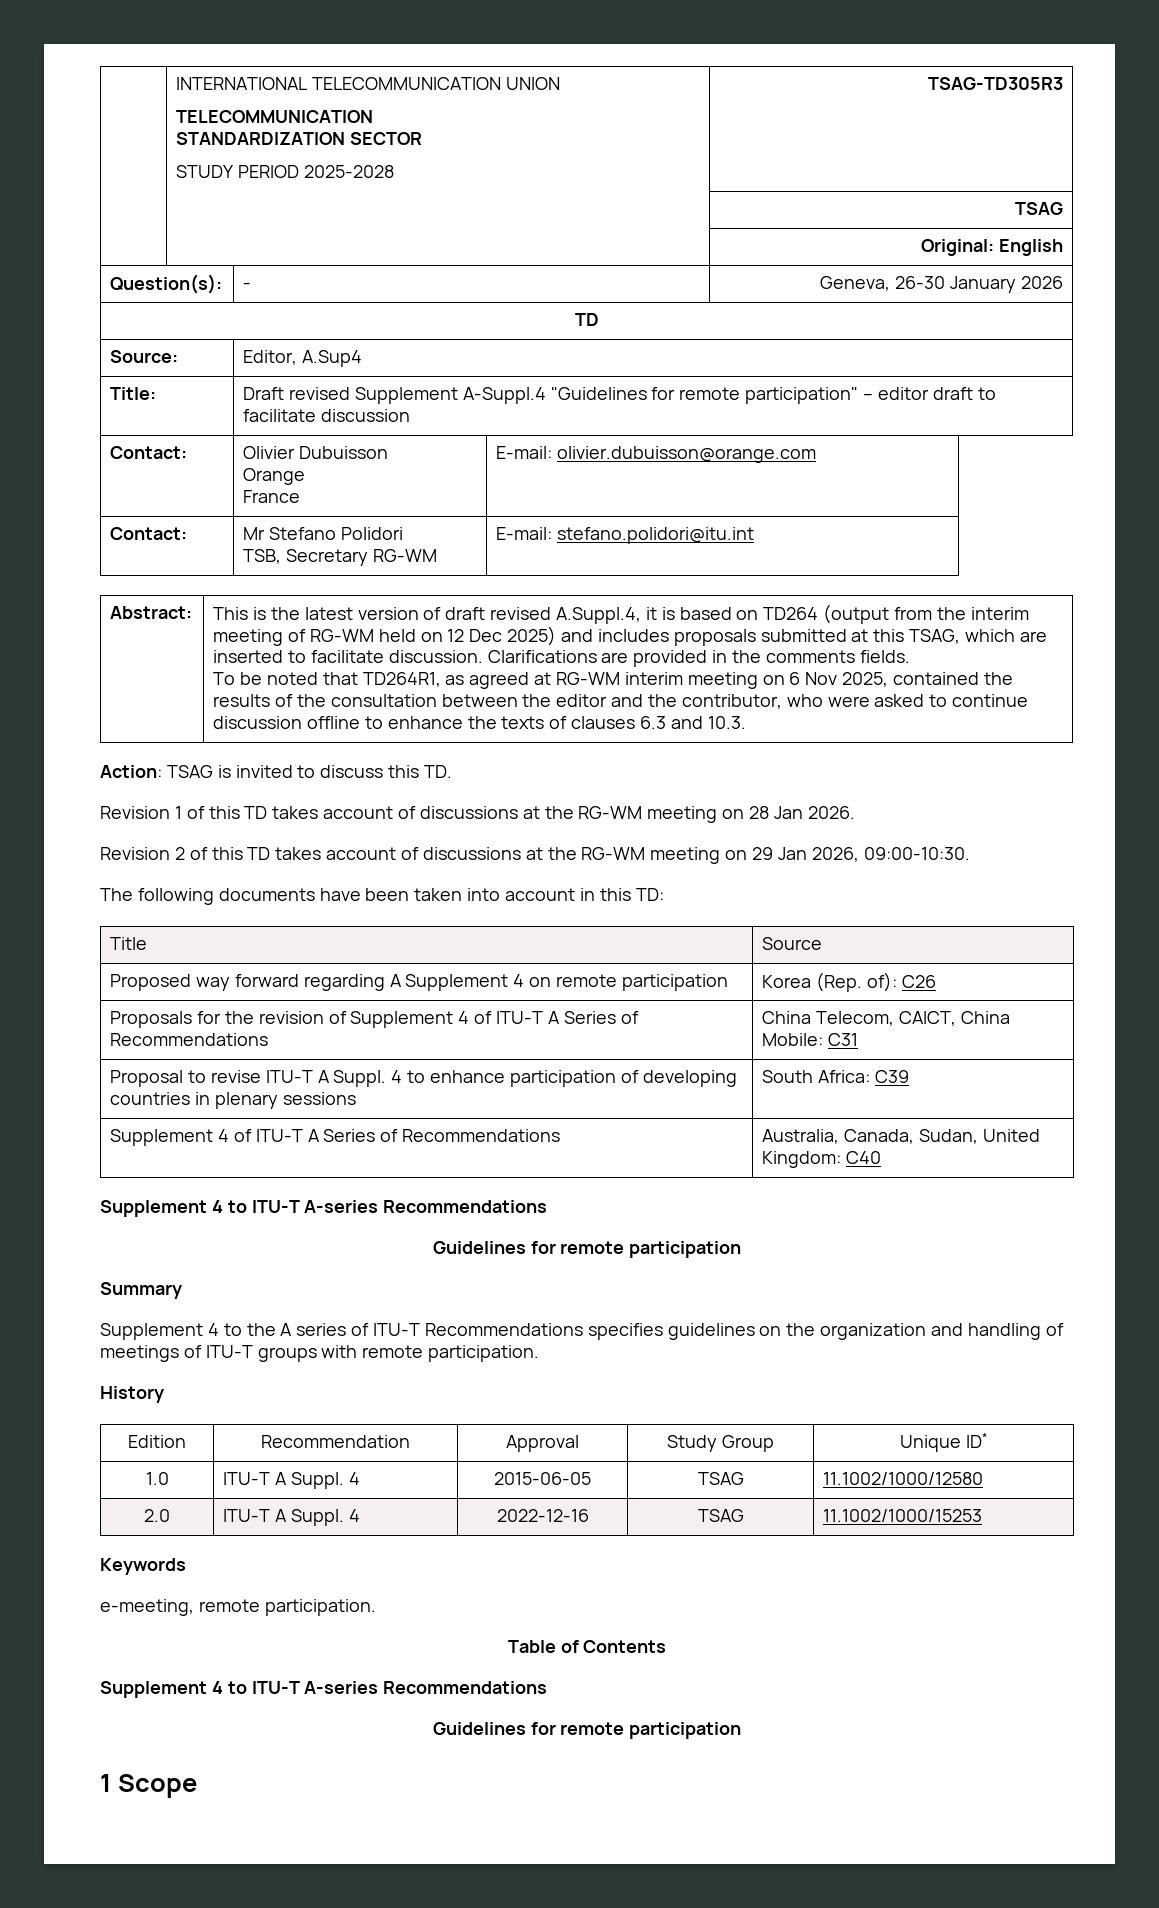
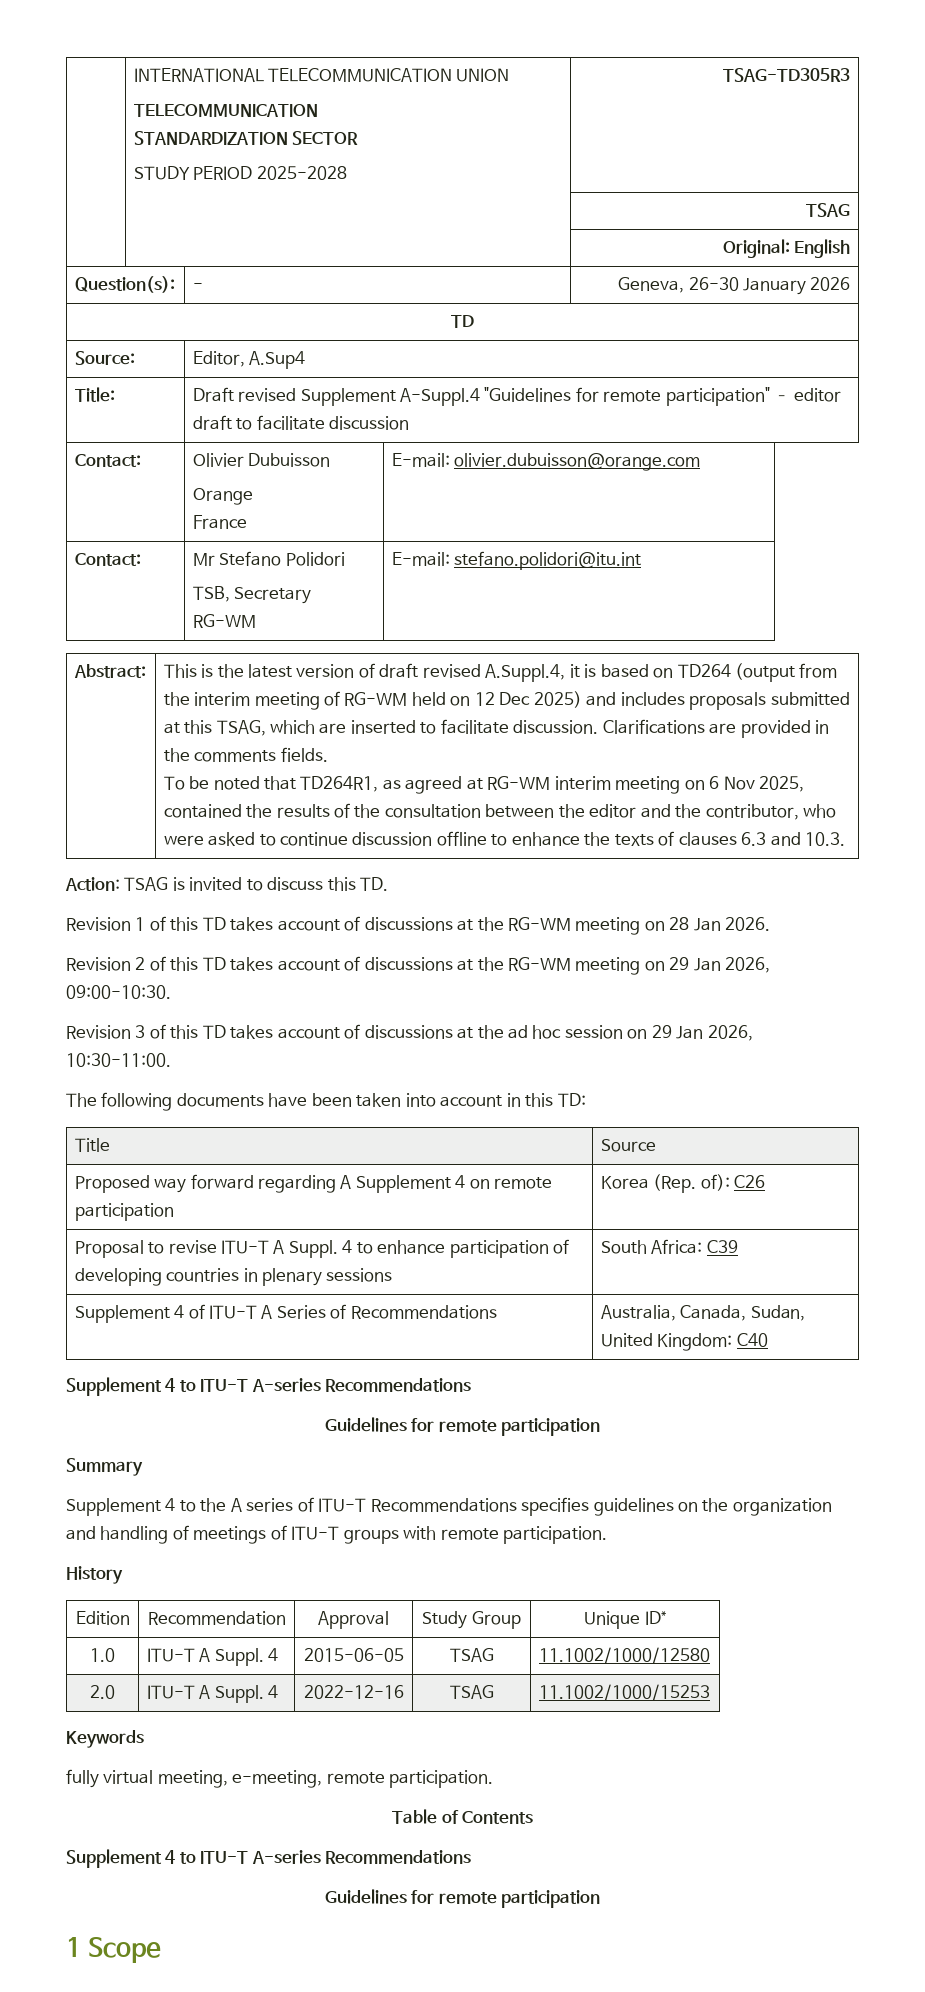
(970, 853) none -> [66,1024,753,1041] [66,1053,171,1067] // Revision 3 of this TD takes account of discussions at the ad hoc session on 29 Jan 2026, 10:30-11:00.
[110,1011,639,1028] [110,1033,269,1046] [762,1011,1010,1026] [762,1033,858,1046] // Proposals for the revision of Supplement 4 of ITU-T A Series of Recommendations | China Telecom, CAICT, China Mobile: C31 -> (765, 1181) none
(186, 1566) none -> [66,1769,228,1788] fully virtual meeting,

